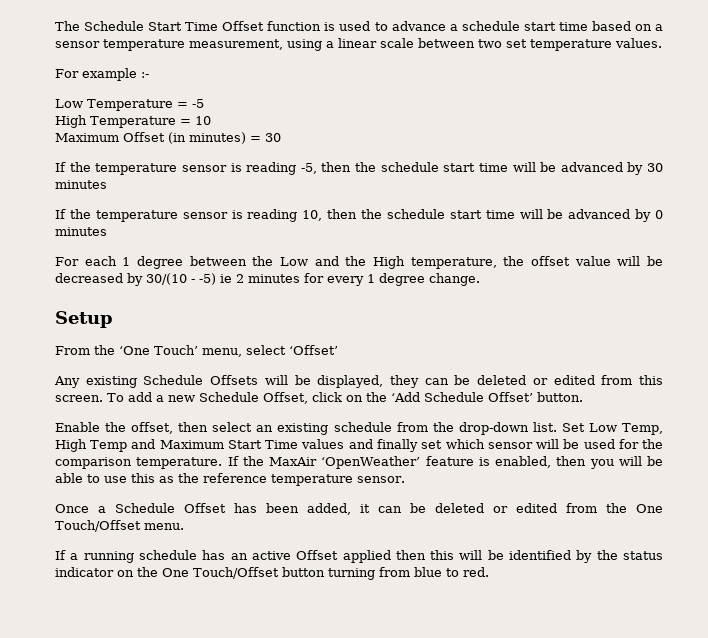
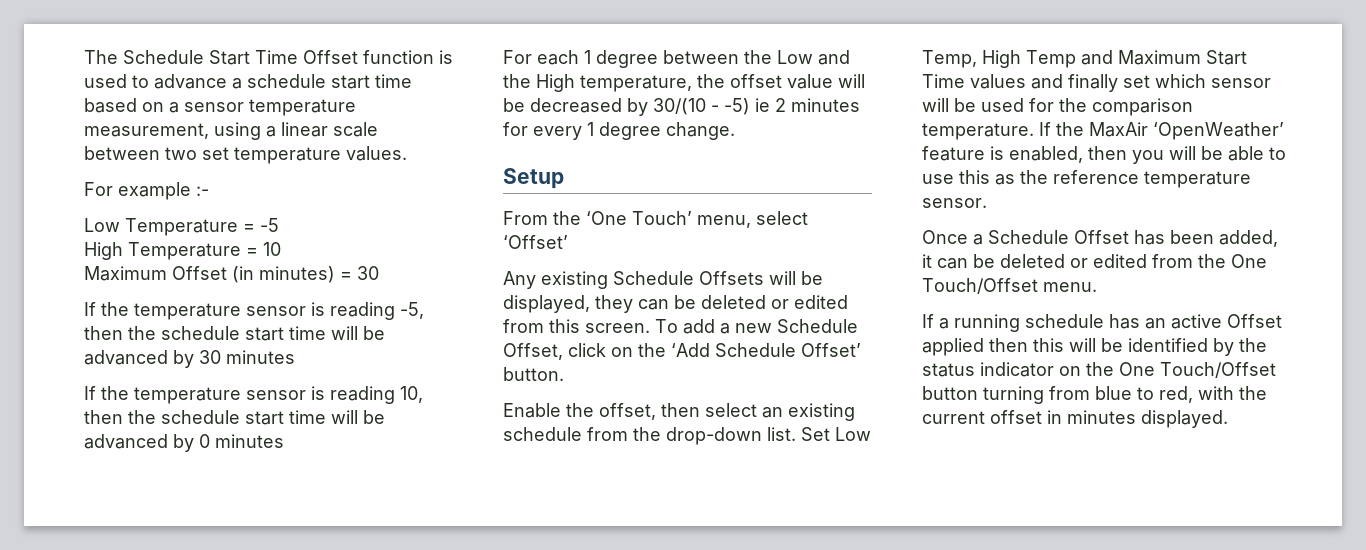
[462,567,489,577] red. -> [1159,386,1267,403] [922,410,1228,428] red, with the current offset in minutes displayed.

